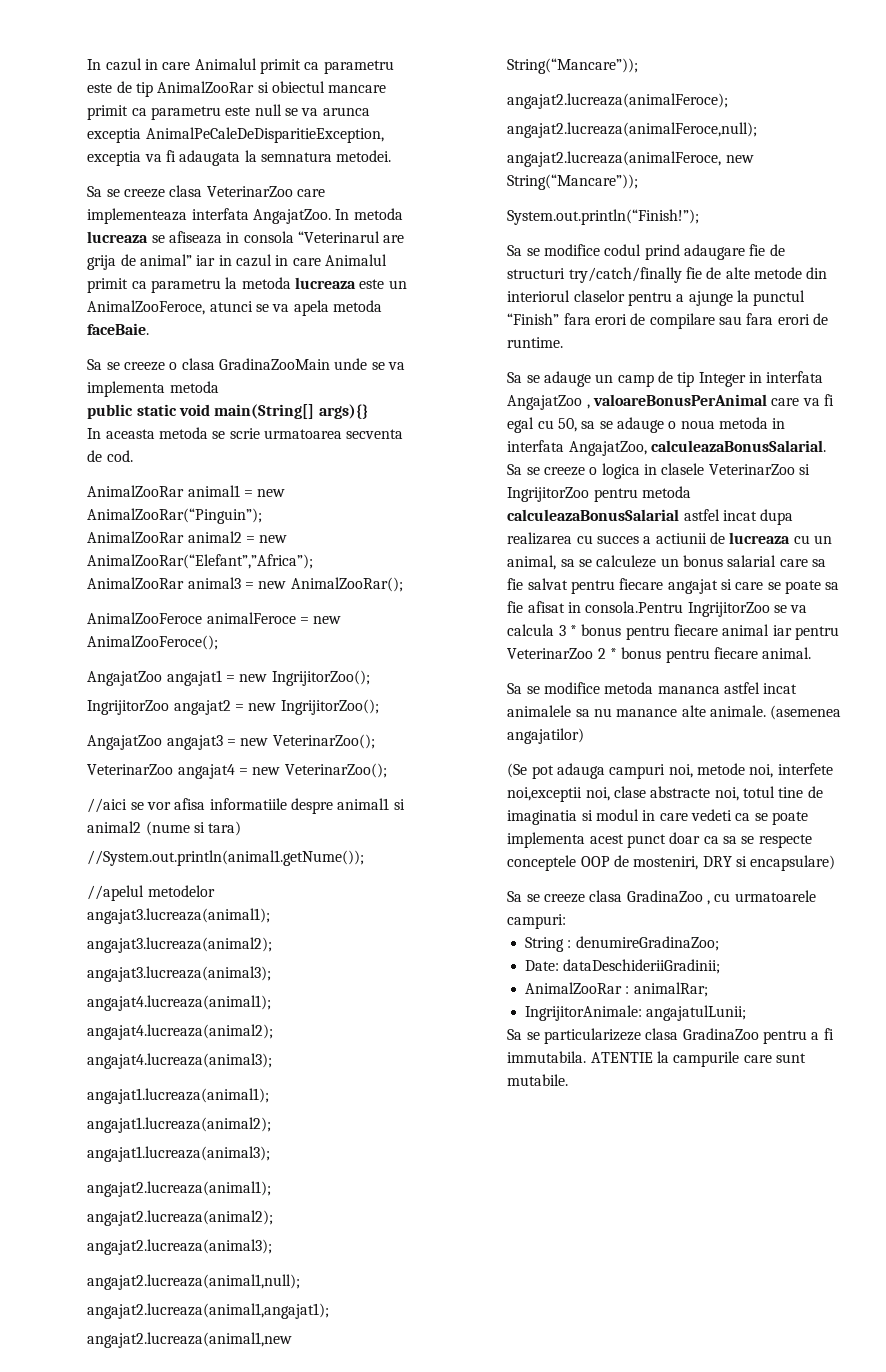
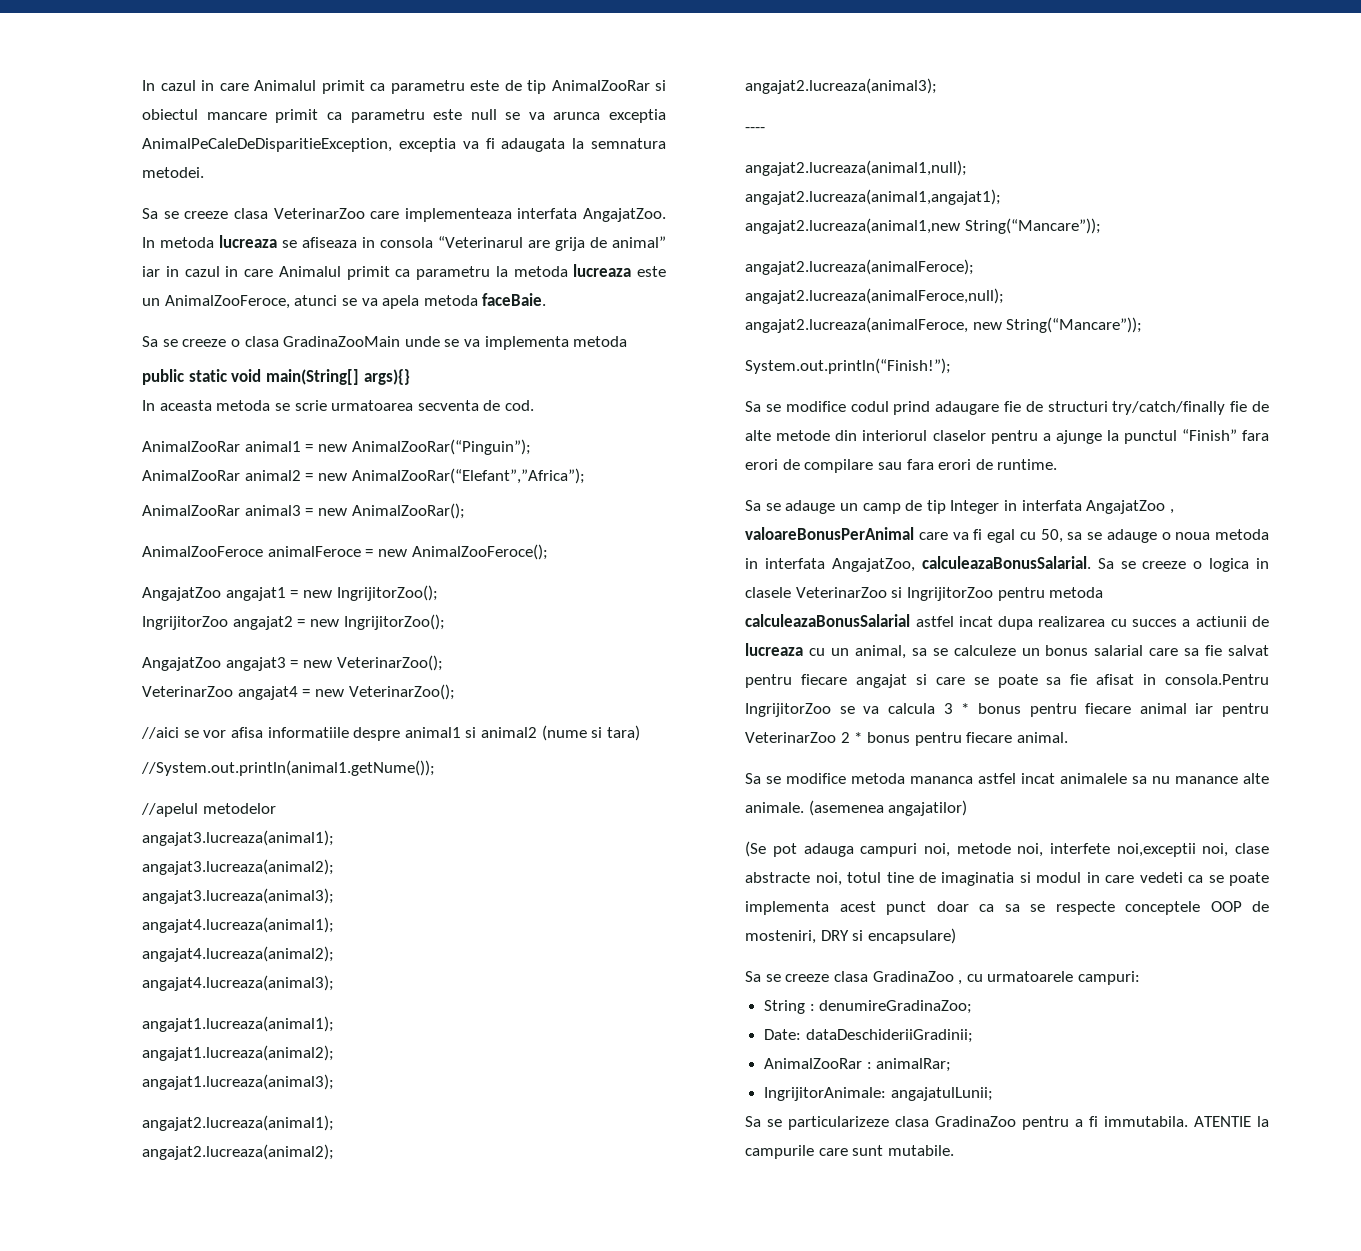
(273, 1247) none -> [745,127,766,132] // ----

